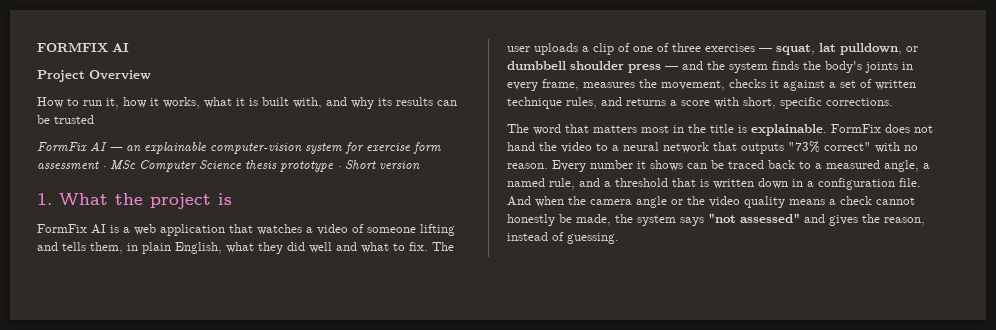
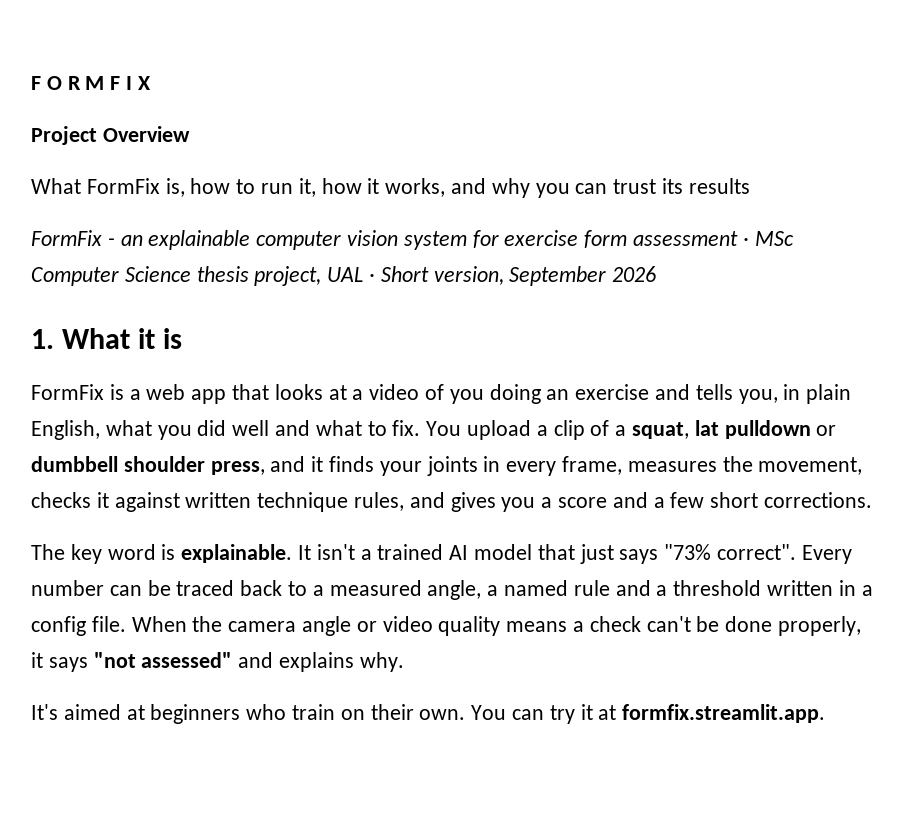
[37,42,129,52] [37,70,151,82] [37,97,64,108] FORMFIX AI // Project Overview // How -> [31,76,151,90] [31,126,190,145] [31,178,231,197] F O R M F I X // Project Overview // What FormFix is, how
[204,97,457,109] [37,115,94,124] [37,141,302,154] what it is built with, and why its results can be trusted // FormFix AI — an explainable computer-vision -> [451,178,750,198] [31,230,399,250] and why you can trust its results // FormFix - an explainable computer vision
[280,160,420,172] prototype · Short version -> [254,266,657,286] project, UAL · Short version, September 2026
[115,193,211,209] the project -> [138,328,156,349] it
[91,224,106,234] AI -> (104, 392) none
[160,224,455,236] application that watches a video of someone lifting -> [191,384,650,404] app that looks at a video of you doing an exercise
[90,242,123,254] them, -> [738,389,778,404] you,
[258,242,283,254] they -> [157,425,192,440] you
[432,242,454,251] [507,43,772,55] The user uploads a clip of one of three exercises — -> [426,420,627,440] You upload a clip of a
[840,43,902,55] pulldown, -> [724,420,811,439] pulldown
[628,61,862,73] press — and the system finds the body's -> [210,456,422,476] press, and it finds your
[829,79,872,88] a set of -> (180, 502) none
[626,97,893,109] [507,124,933,136] [507,141,918,154] [507,160,683,172] returns a score with short, specific corrections. // The word that matters most in the title is explainable. FormFix does not hand the video to a neural network that outputs "73% correct" with no reason. Every number it shows -> [450,492,873,512] [31,544,852,564] [31,580,104,596] gives you a score and a few short corrections. // The key word is explainable. It isn't a trained AI model that just says "73% correct". Every number
[549,178,575,190] rule, -> [573,580,610,596] rule
[672,178,921,190] [507,196,564,207] that is written down in a configuration file. And when -> [767,580,873,596] [31,616,187,636] written in a config file. When
[687,196,705,205] the -> (377, 626) none
[876,197,915,205] [507,213,925,226] [507,232,619,244] cannot honestly be made, the system says "not assessed" and gives the reason, instead of guessing. -> [646,616,862,636] [31,652,404,672] [31,704,826,724] can't be done properly, it says "not assessed" and explains why. // It's aimed at beginners who train on their own. You can try it at formfix.streamlit.app.

